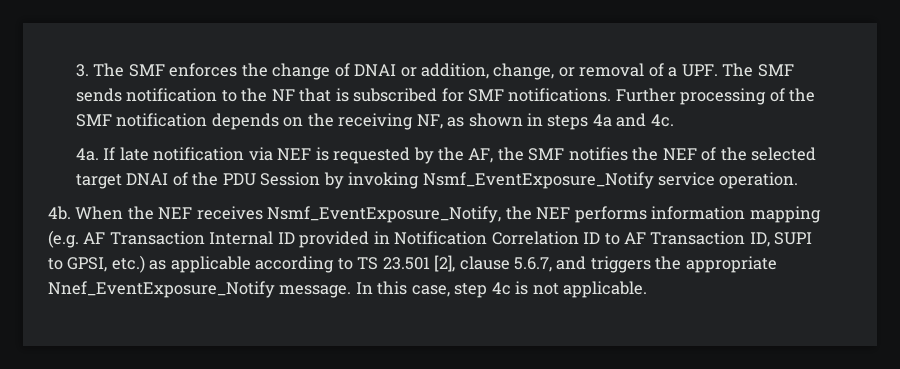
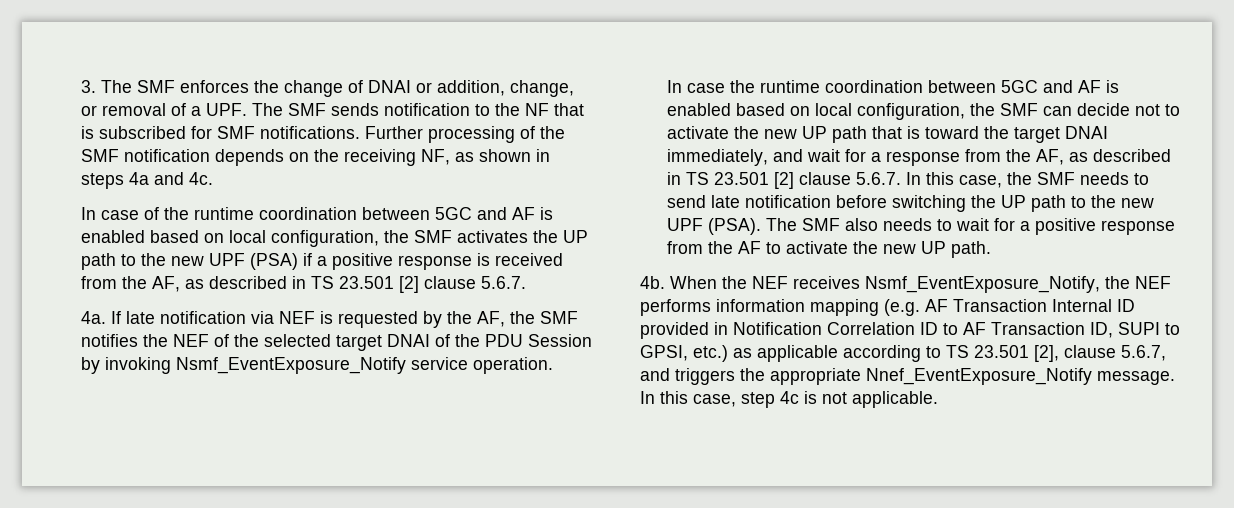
(674, 120) none -> [80,207,553,220] [80,230,588,247] [80,253,563,270] [80,276,526,293] // In case of the runtime coordination between 5GC and AF is enabled based on local configuration, the SMF activates the UP path to the new UPF (PSA) if a positive response is received from the AF, as described in TS 23.501 [2] clause 5.6.7.
(799, 180) none -> [666,80,1119,93] [666,103,1180,120] [666,126,1108,143] [666,149,1171,166] [666,172,1149,189] [666,195,1154,212] [666,218,1175,235] [666,241,991,258] // In case the runtime coordination between 5GC and AF is enabled based on local configuration, the SMF can decide not to activate the new UP path that is toward the target DNAI immediately, and wait for a response from the AF, as described in TS 23.501 [2] clause 5.6.7. In this case, the SMF needs to send late notification before switching the UP path to the new UPF (PSA). The SMF also needs to wait for a positive response from the AF to activate the new UP path.

